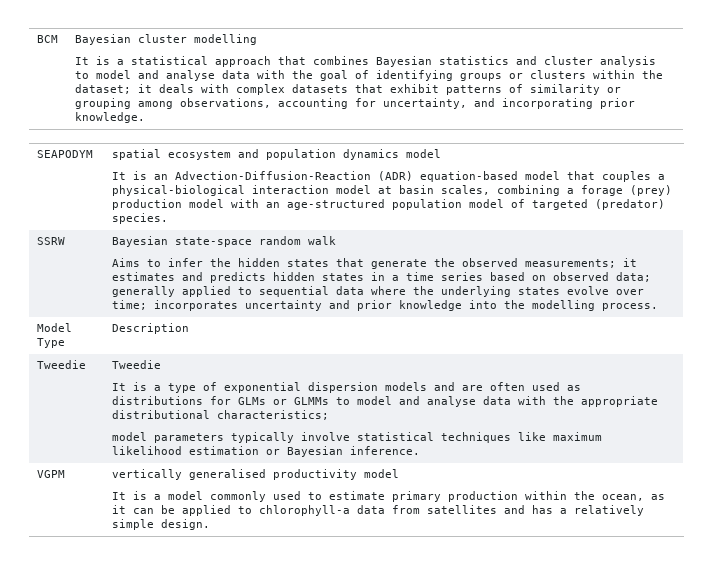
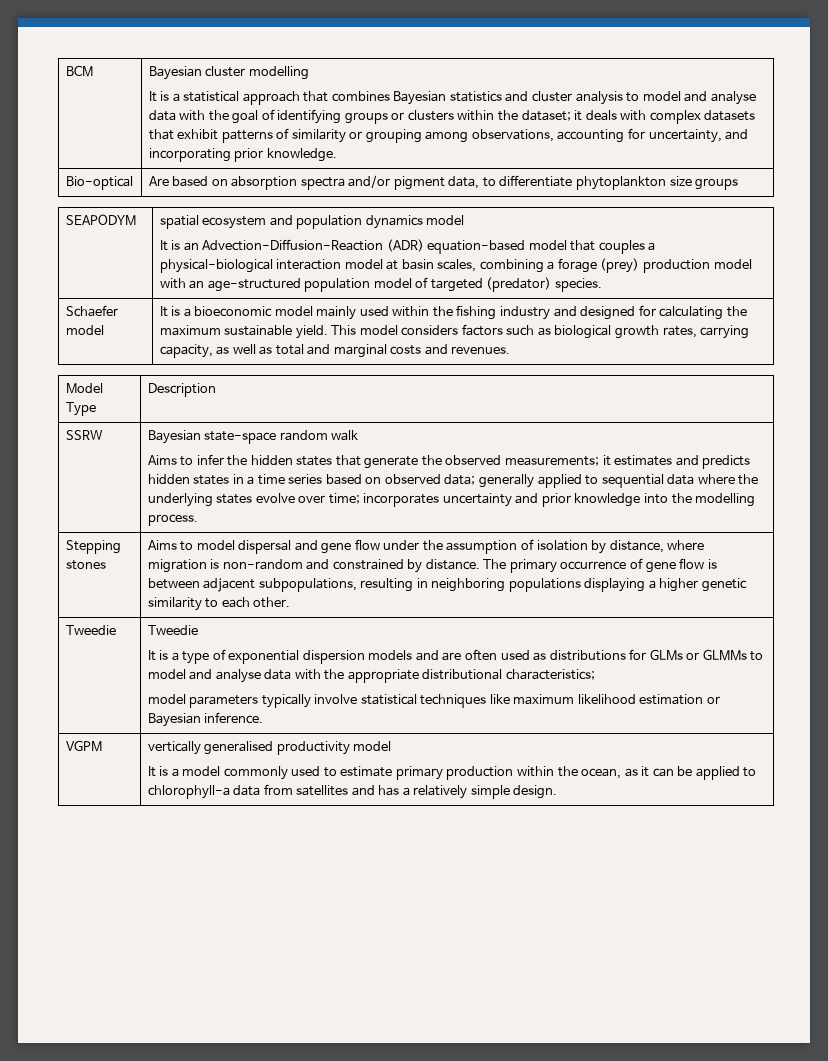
(146, 117) none -> [65,176,133,190] [148,175,739,190] // Bio-optical | Are based on absorption spectra and/or pigment data, to differentiate phytoplankton size groups
(169, 218) none -> [65,305,118,317] [65,325,104,335] [159,305,747,320] [159,324,750,339] [159,344,511,358] [65,383,103,394] [65,402,96,416] [147,383,216,397] // Schaefer model | It is a bioeconomic model mainly used within the fishing industry and designed for calculating the maximum sustainable yield. This model considers factors such as biological growth rates, carrying capacity, as well as total and marginal costs and revenues. // Model Type | Description
[37,323,73,332] [37,338,66,348] [112,323,190,334] Model Type | Description -> [65,540,121,554] [65,560,106,570] [147,539,705,554] [147,558,717,573] [147,578,747,592] [147,597,291,611] Stepping stones | Aims to model dispersal and gene flow under the assumption of isolation by distance, where migration is non-random and constrained by distance. The primary occurrence of gene flow is between adjacent subpopulations, resulting in neighboring populations displaying a higher genetic similarity to each other.

